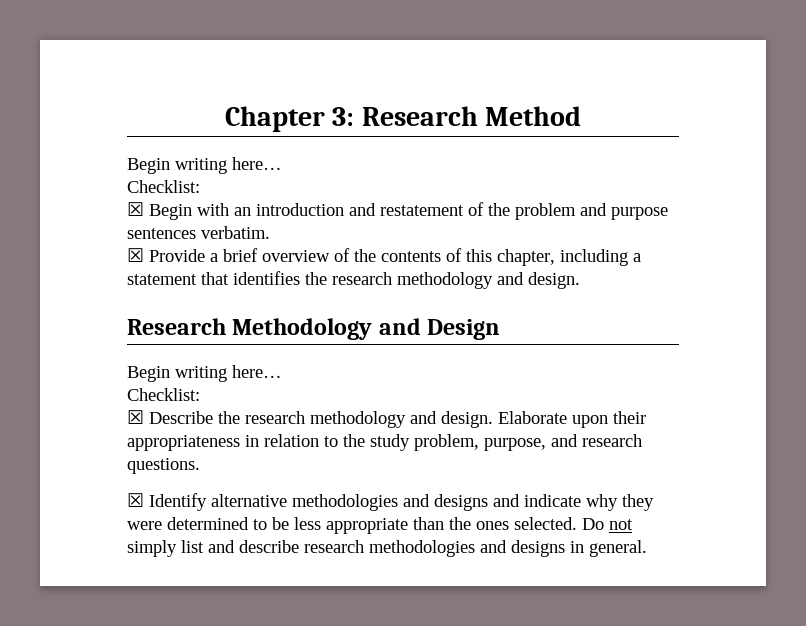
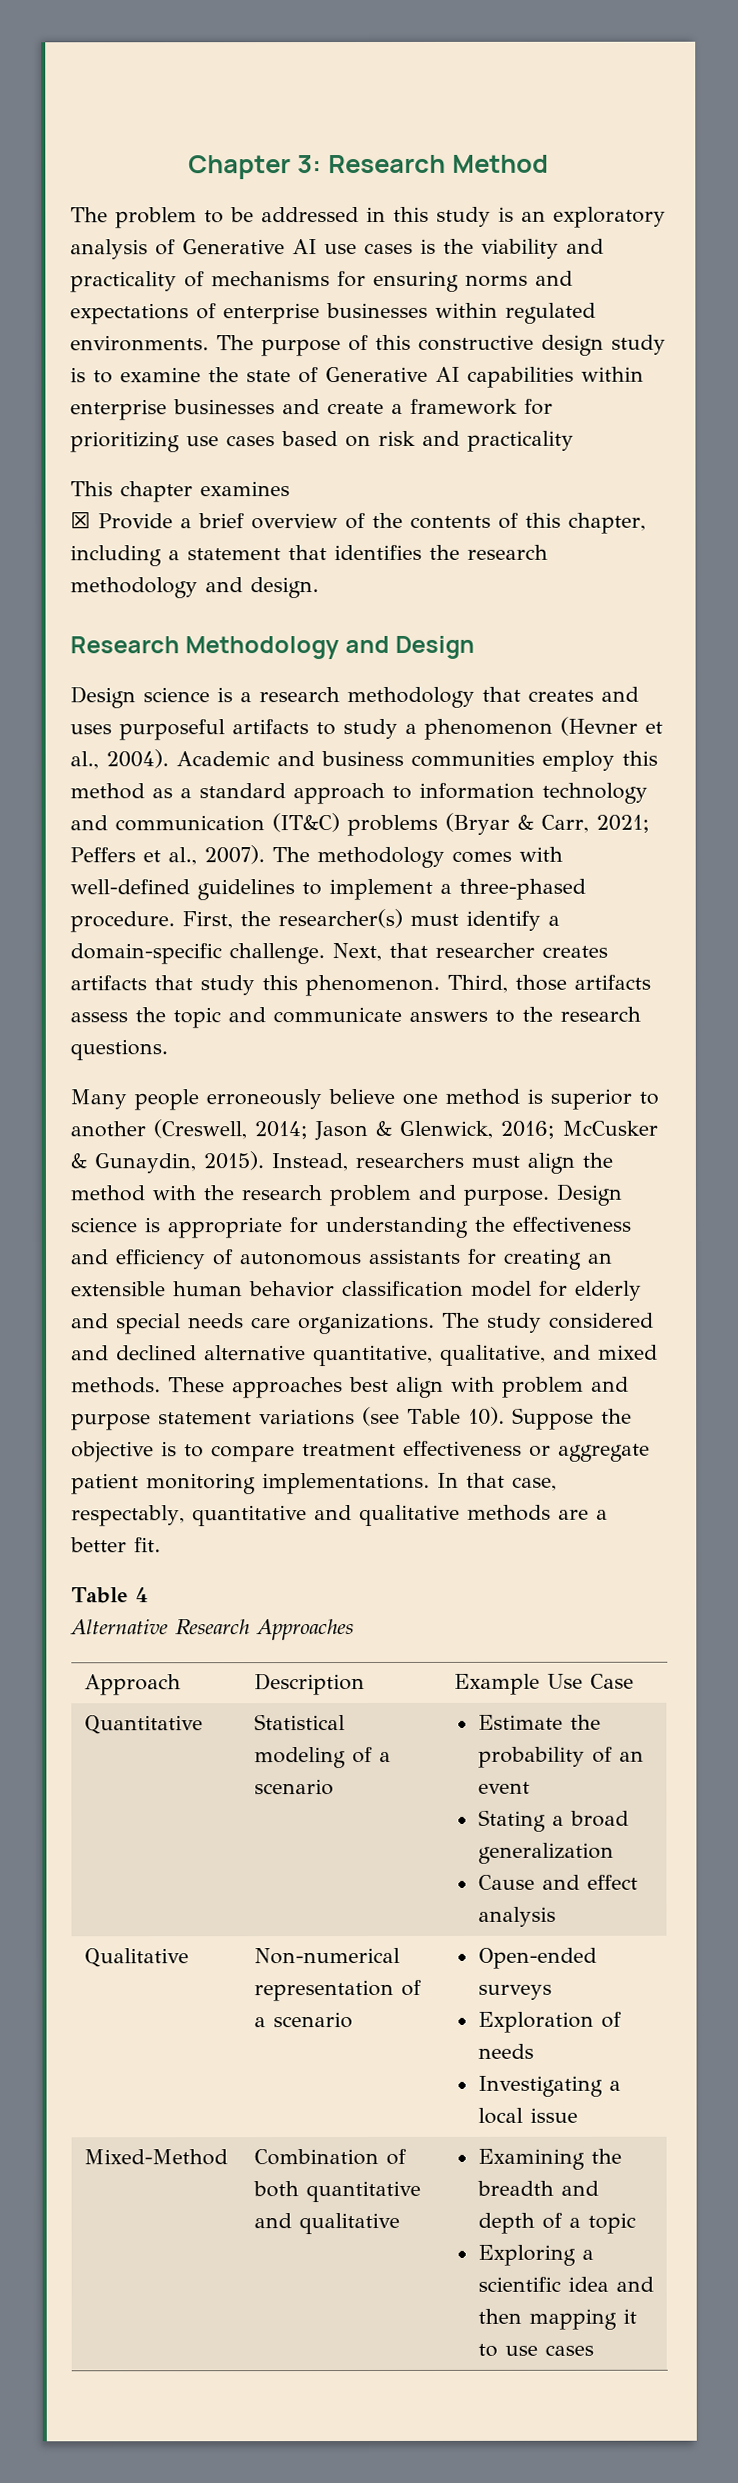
[127,157,282,174] [127,180,200,193] [127,202,668,220] [127,226,270,239] Begin writing here… // Checklist: // ☒ Begin with an introduction and restatement of the problem and purpose sentences verbatim. -> [70,206,666,229] [70,238,604,260] [70,270,573,293] [70,302,596,325] [70,334,666,357] [70,366,644,388] [70,398,553,421] [70,430,574,453] [70,481,290,503] The problem to be addressed in this study is an exploratory analysis of Generative AI use cases is the viability and practicality of mechanisms for ensuring norms and expectations of enterprise businesses within regulated environments. The purpose of this constructive design study is to examine the state of Generative AI capabilities within enterprise businesses and create a framework for prioritizing use cases based on risk and practicality // This chapter examines
[127,365,282,382] [127,388,200,401] [127,410,646,428] [127,434,642,451] [127,458,200,474] [127,493,654,511] [127,517,633,534] [127,540,647,557] Begin writing here… // Checklist: // ☒ Describe the research methodology and design. Elaborate upon their appropriateness in relation to the study problem, purpose, and research questions. // ☒ Identify alternative methodologies and designs and indicate why they were determined to be less appropriate than the ones selected. Do not simply list and describe research methodologies and designs in general. -> [70,686,639,709] [70,716,663,741] [70,749,658,772] [70,782,648,805] [70,812,650,837] [70,845,563,869] [70,878,586,901] [70,908,560,933] [70,942,608,965] [70,974,651,997] [70,1006,641,1029] [70,1039,168,1061] [70,1088,659,1111] [70,1119,658,1141] [70,1151,613,1174] [70,1183,622,1207] [70,1216,631,1239] [71,1248,613,1270] [71,1280,642,1301] [71,1312,654,1335] [71,1344,658,1367] [71,1376,629,1399] [71,1406,632,1431] [71,1440,650,1463] [71,1472,557,1495] [71,1504,608,1527] [70,1537,161,1553] [71,1587,149,1604] [70,1619,354,1641] [84,1674,182,1696] [254,1673,366,1696] [454,1673,635,1695] [84,1715,204,1735] [254,1714,346,1731] [254,1746,392,1769] [254,1779,335,1796] [477,1714,601,1730] [477,1746,644,1768] [477,1781,530,1794] [477,1809,629,1832] [477,1842,614,1864] [477,1874,638,1890] [477,1906,556,1927] [84,1948,190,1968] [254,1947,401,1965] [254,1979,423,2002] [254,2012,354,2029] [477,1947,597,1969] [477,1984,552,2000] [477,2011,622,2033] [477,2043,534,2059] [477,2075,621,2097] [477,2107,578,2124] [84,2149,229,2166] [254,2148,408,2166] [253,2180,422,2203] [254,2212,401,2235] [477,2148,622,2170] [476,2180,599,2196] [477,2212,636,2234] [477,2244,594,2266] [477,2276,654,2292] [477,2308,637,2330] [477,2343,594,2357] Design science is a research methodology that creates and uses purposeful artifacts to study a phenomenon (Hevner et al., 2004). Academic and business communities employ this method as a standard approach to information technology and communication (IT&C) problems (Bryar & Carr, 2021; Peffers et al., 2007). The methodology comes with well-defined guidelines to implement a three-phased procedure. First, the researcher(s) must identify a domain-specific challenge. Next, that researcher creates artifacts that study this phenomenon. Third, those artifacts assess the topic and communicate answers to the research questions. // Many people erroneously believe one method is superior to another (Creswell, 2014; Jason & Glenwick, 2016; McCusker & Gunaydin, 2015). Instead, researchers must align the method with the research problem and purpose. Design science is appropriate for understanding the effectiveness and efficiency of autonomous assistants for creating an extensible human behavior classification model for elderly and special needs care organizations. The study considered and declined alternative quantitative, qualitative, and mixed methods. These approaches best align with problem and purpose statement variations (see Table 10). Suppose the objective is to compare treatment effectiveness or aggregate patient monitoring implementations. In that case, respectably, quantitative and qualitative methods are a better fit. // Table 4 // Alternative Research Approaches // Approach | Description | Example Use Case // Quantitative | Statistical modeling of a scenario | Estimate the probability of an event // Stating a broad generalization // Cause and effect analysis // Qualitative | Non-numerical representation of a scenario | Open-ended surveys // Exploration of needs // Investigating a local issue // Mixed-Method | Combination of both quantitative and qualitative | Examining the breadth and depth of a topic // Exploring a scientific idea and then mapping it to use cases

